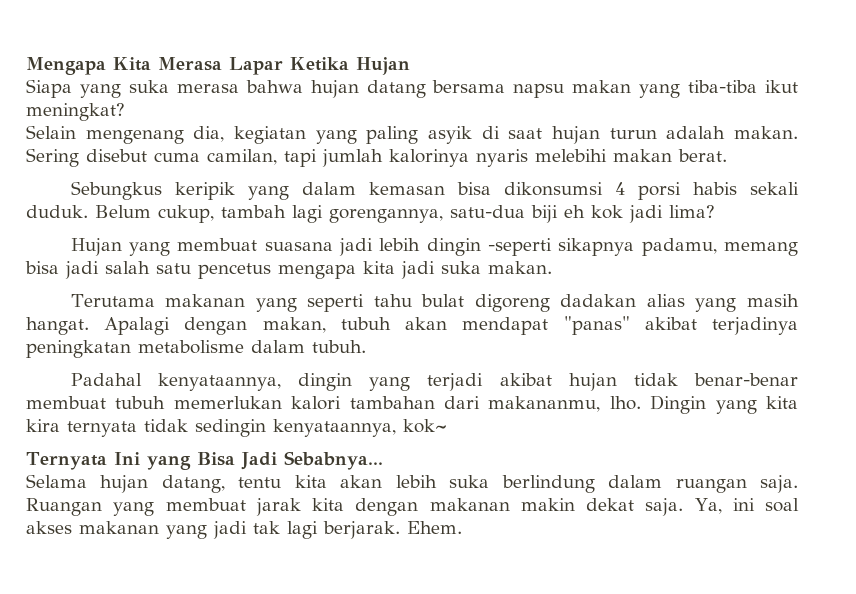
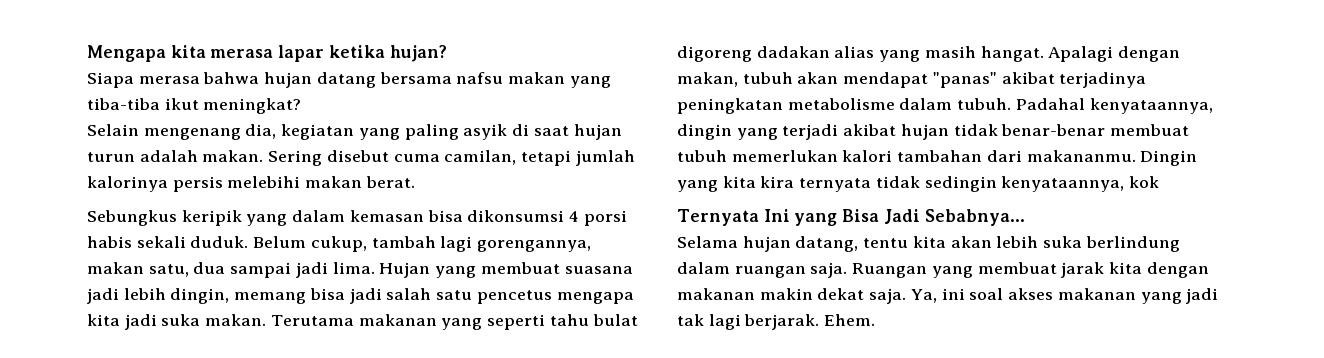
[113,57,410,75] Kita Merasa Lapar Ketika Hujan -> [170,45,447,62] kita merasa lapar ketika hujan?
[79,80,169,98] yang suka -> (134, 80) none
[513,83,565,98] napsu -> [456,72,504,84] nafsu
[284,149,317,167] tapi -> [521,150,572,166] tetapi
[476,149,528,167] nyaris -> [172,176,223,192] persis
[450,205,715,223] satu-dua biji eh kok jadi lima? // -> [87,262,375,278] makan satu, dua sampai jadi lima.
[426,238,717,256] dingin -seperti sikapnya padamu, -> [170,288,230,304] dingin,
(552, 267) // -> (267, 320) none
(366, 346) // -> (1012, 104) none
[488,396,641,412] makananmu, lho. -> [1026,150,1136,162] makananmu.
[403,419,447,433] kok~ -> [1129,176,1160,188] kok

